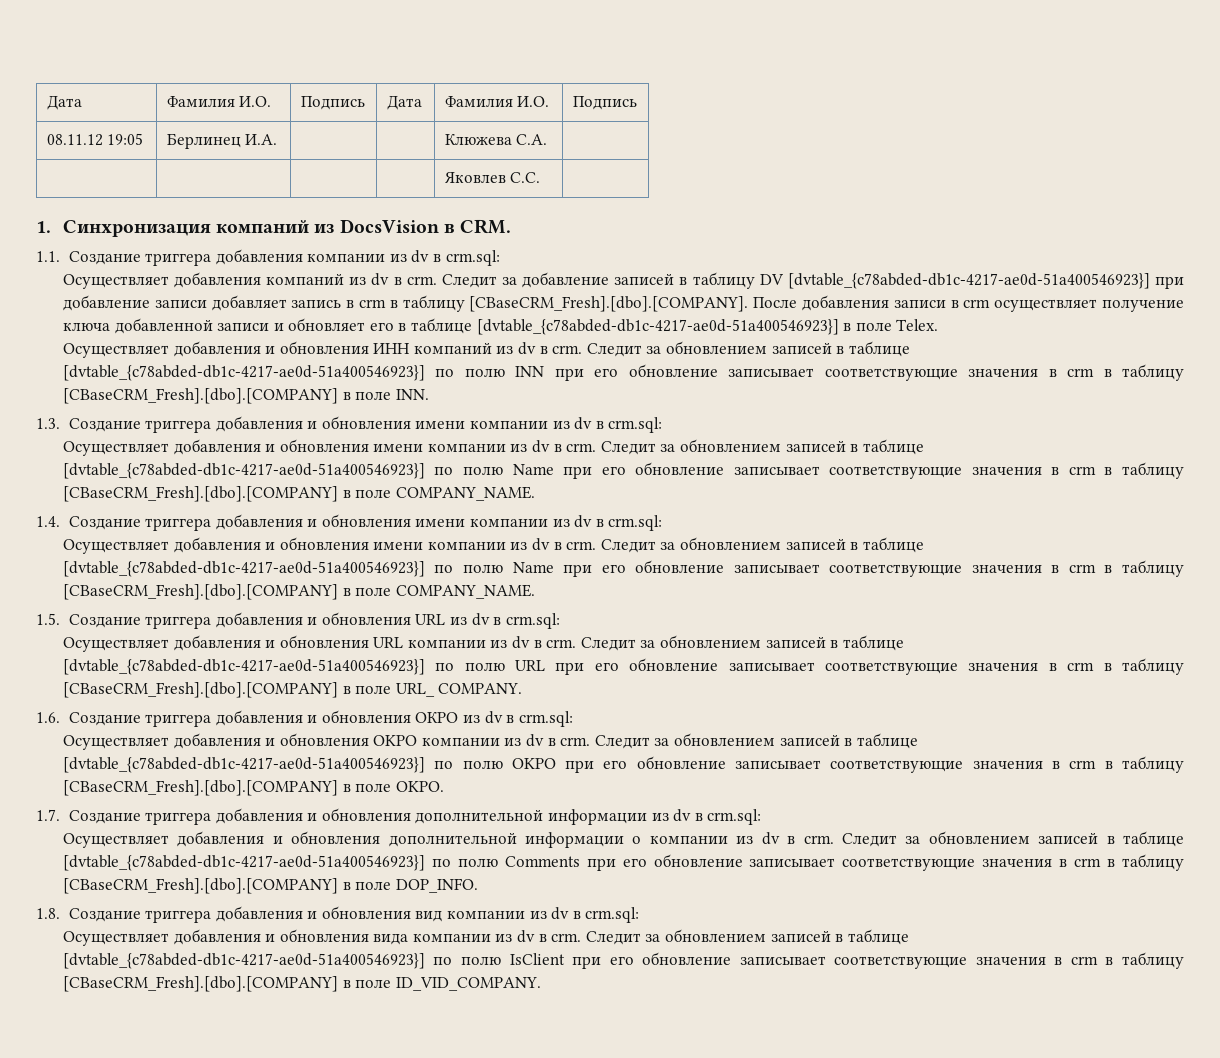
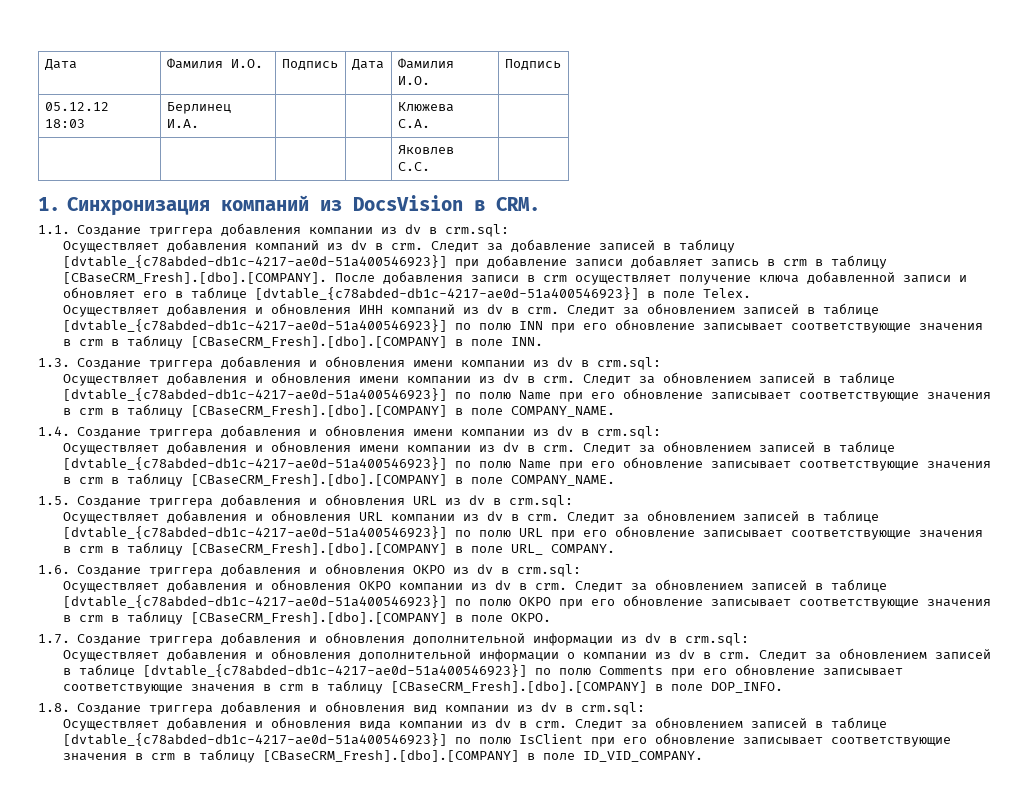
[46,133,144,146] 08.11.12 19:05 -> [44,102,109,111] [44,119,85,128] 05.12.12 18:03
[759,274,784,285] DV -> (735, 246) none

